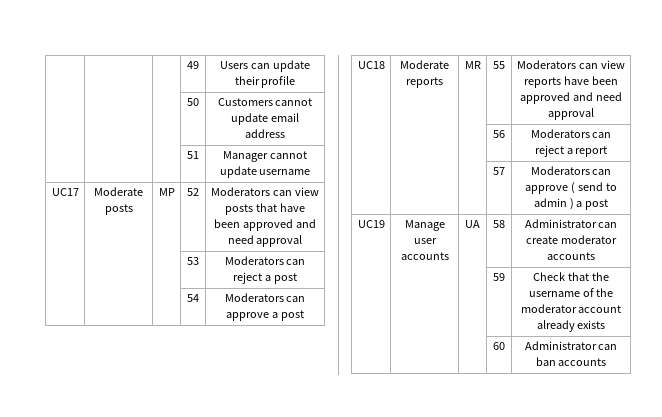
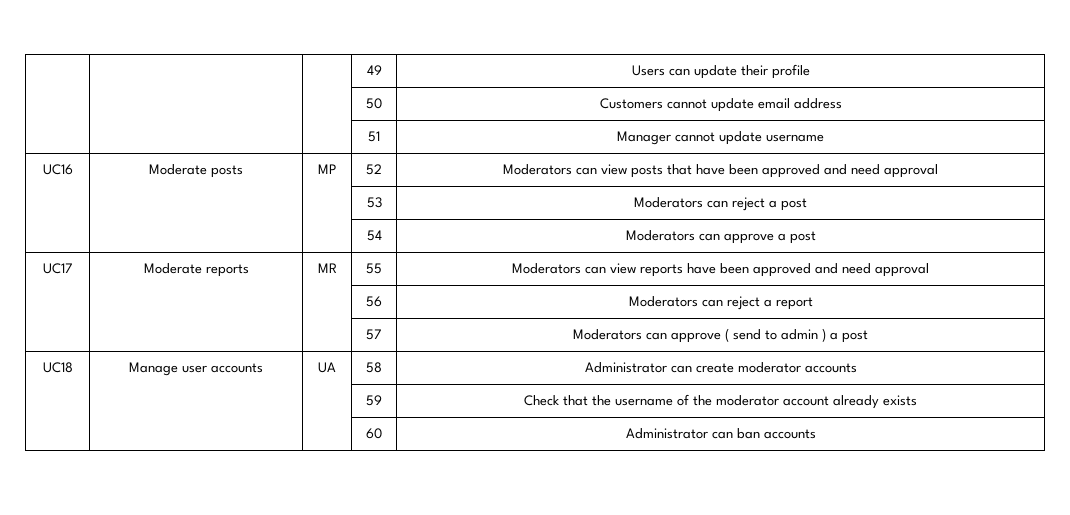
[51,188,79,196] UC17 -> [42,164,73,175] UC16
[357,61,385,69] UC18 -> [42,263,73,274] UC17
[357,220,385,228] UC19 -> [42,362,73,373] UC18

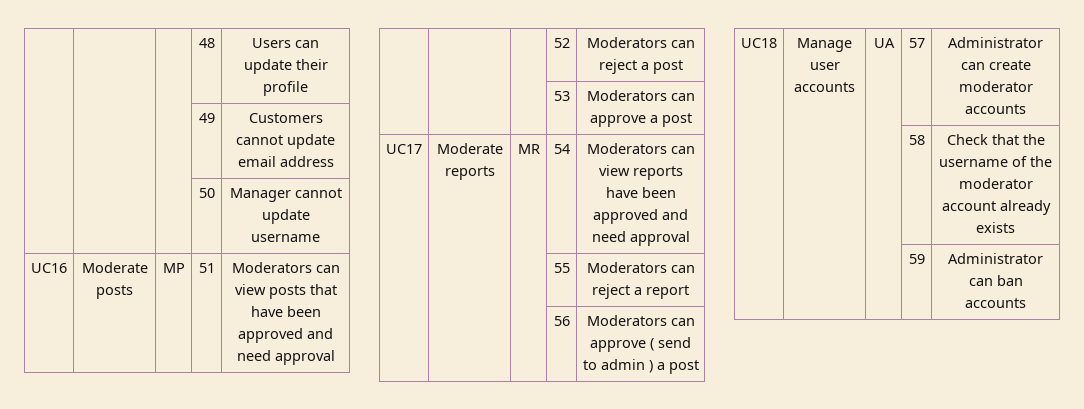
[366,65,382,75] | | | 49 -> [198,38,215,48] | | | 48
[366,98,382,109] 50 -> [198,113,215,123] 49
[368,131,380,142] 51 -> [198,188,215,198] 50
[366,164,382,175] 52 -> [198,263,215,273] 51
[366,197,382,208] 53 -> [553,38,570,48] 52
[366,230,382,241] 54 -> [553,91,570,101] 53
[366,263,382,274] 55 -> [553,144,570,154] 54
[366,296,382,307] 56 -> [553,263,570,273] 55
[366,329,382,340] 57 -> [553,316,570,326] 56
[366,362,382,373] 58 -> [908,38,925,48] 57
[366,395,382,406] 59 -> [908,135,925,145] 58
[366,428,382,439] 60 -> [908,254,925,264] 59

